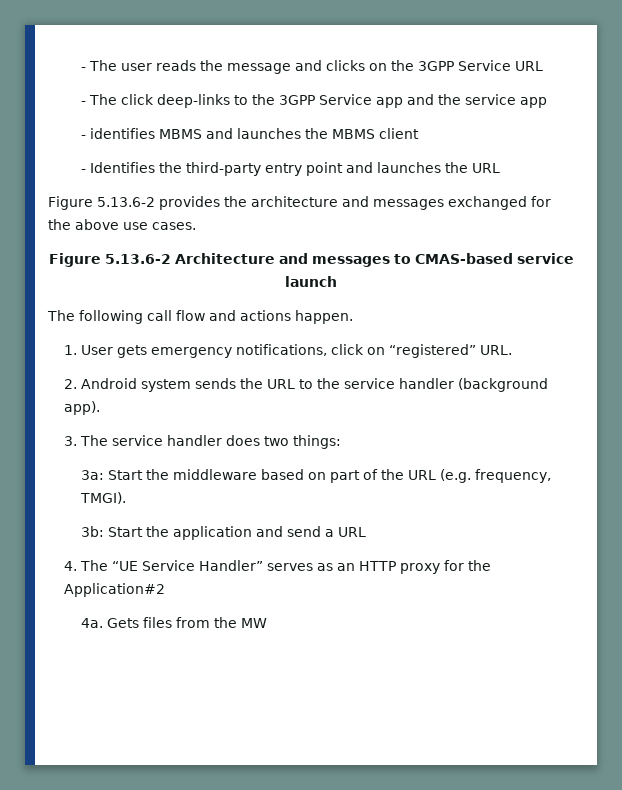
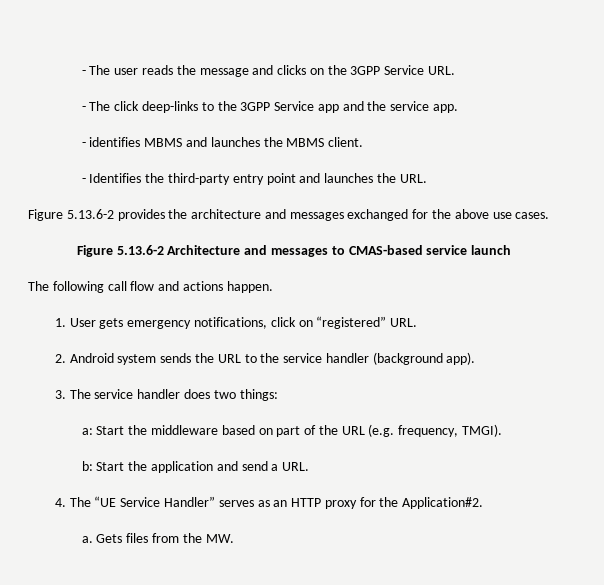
[514,61,543,71] URL -> [428,66,456,75] URL.
[519,97,547,108] app -> [433,104,459,113] app.
[378,128,419,139] client -> [328,137,364,147] client.
[471,163,500,173] URL -> [399,174,427,183] URL.
[80,470,104,480] 3a: -> [81,428,93,435] a:
[80,526,104,537] 3b: -> [81,461,93,471] b:
[337,527,366,537] URL -> [282,462,310,471] URL.
[64,583,166,597] [80,618,103,628] Application#2 // 4a. -> [402,497,484,509] [81,536,93,543] Application#2. // a.
[240,618,267,628] MW -> [205,534,234,543] MW.

